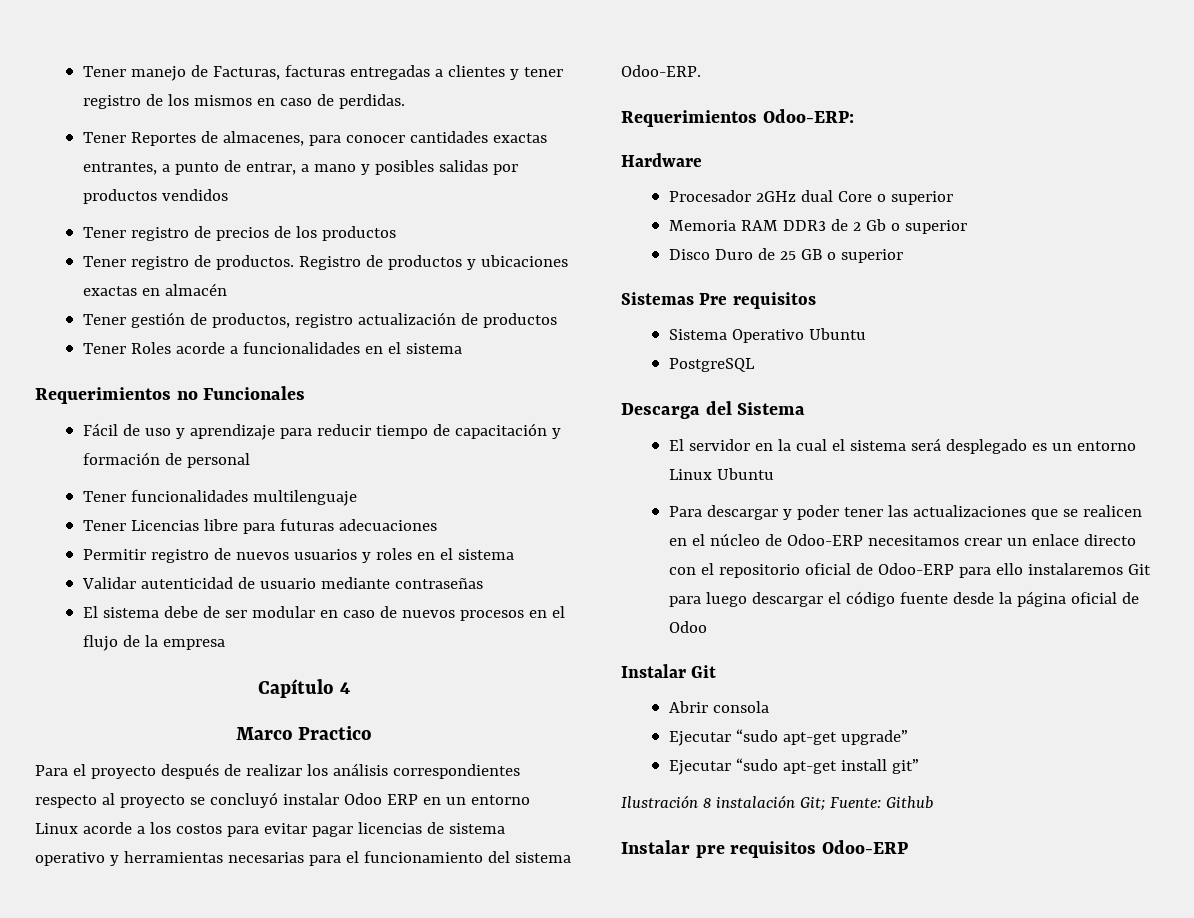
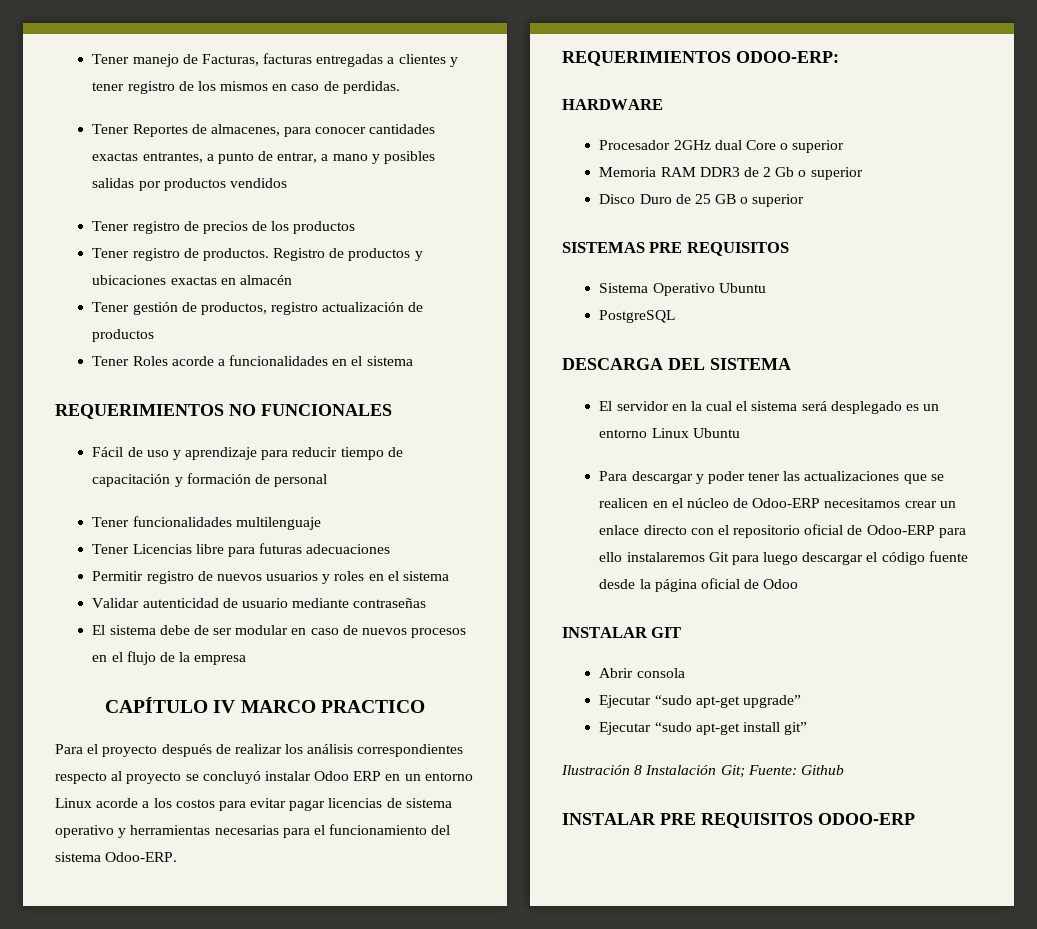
[35,386,306,404] Requerimientos no Funcionales -> [55,404,392,419] REQUERIMIENTOS NO FUNCIONALES
[258,679,350,698] [235,726,373,740] Capítulo 4 // Marco Practico -> [105,697,425,713] CAPÍTULO IV MARCO PRACTICO
[621,109,854,127] [621,153,702,167] Requerimientos Odoo-ERP: // Hardware -> [562,51,839,66] [562,99,663,110] REQUERIMIENTOS ODOO-ERP: // HARDWARE
[621,292,816,309] Sistemas Pre requisitos -> [562,242,789,256] SISTEMAS PRE REQUISITOS
[621,401,806,419] Descarga del Sistema -> [562,358,791,370] DESCARGA DEL SISTEMA
[621,664,717,678] Instalar Git -> [562,627,682,638] INSTALAR GIT
[715,795,795,808] instalación -> [645,765,717,775] Instalación
[621,840,908,858] Instalar pre requisitos Odoo-ERP -> [562,813,915,828] INSTALAR PRE REQUISITOS ODOO-ERP

